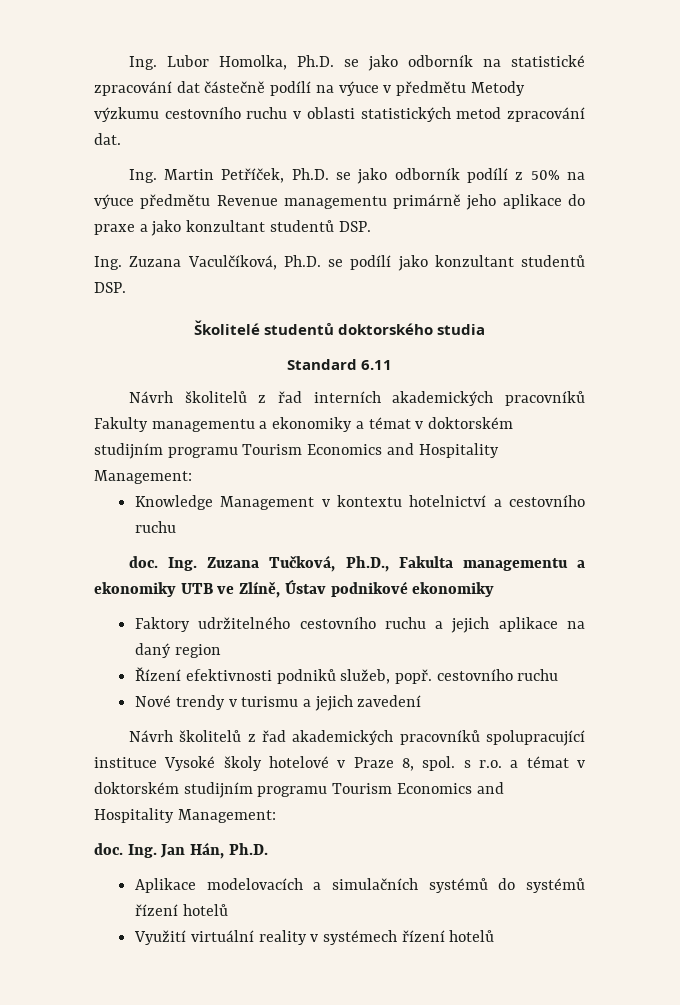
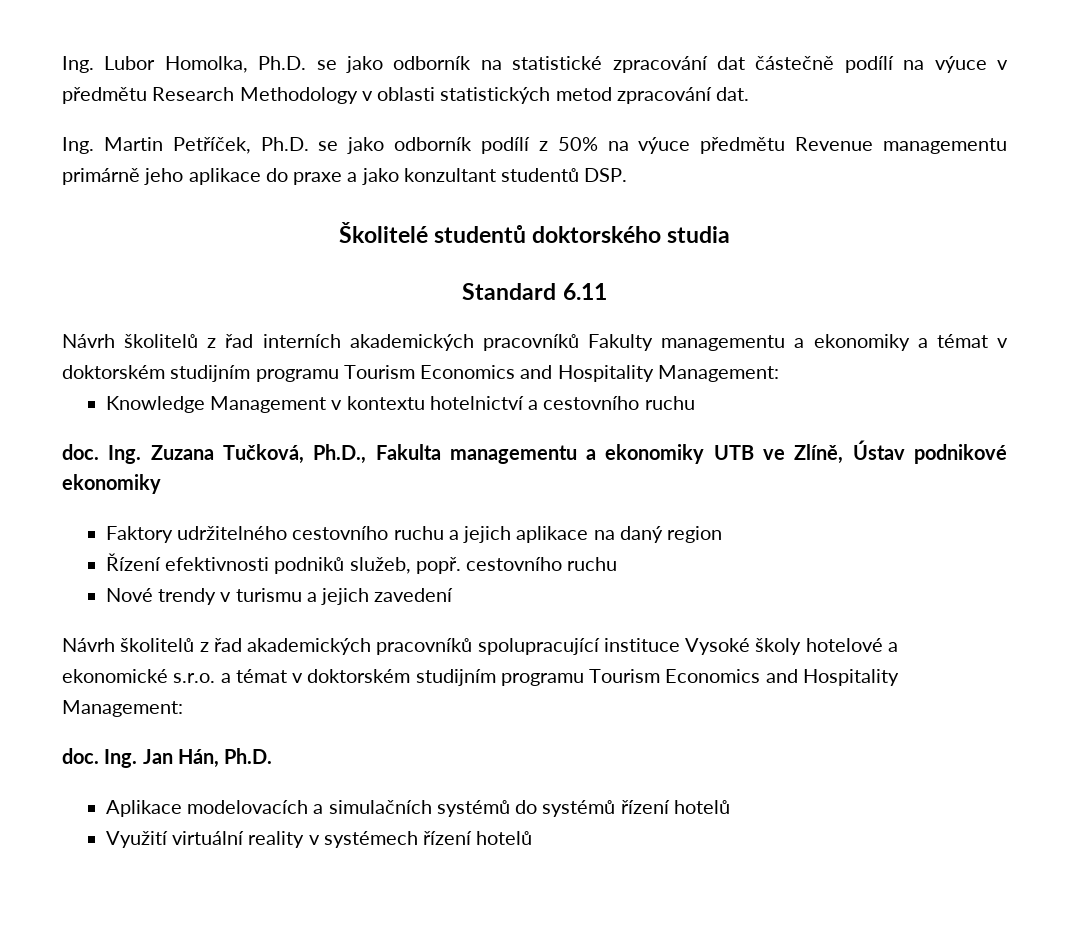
[470,81,525,96] [94,107,288,122] Metody výzkumu cestovního ruchu -> [152,87,358,104] Research Methodology
[94,255,585,271] [94,282,126,293] // Ing. Zuzana Vaculčíková, Ph.D. se podílí jako konzultant studentů DSP. -> (628, 175) none
[337,756,502,771] v Praze 8, spol. s r.o. -> [887,642,898,652] [62,669,216,683] a ekonomické s.r.o.

